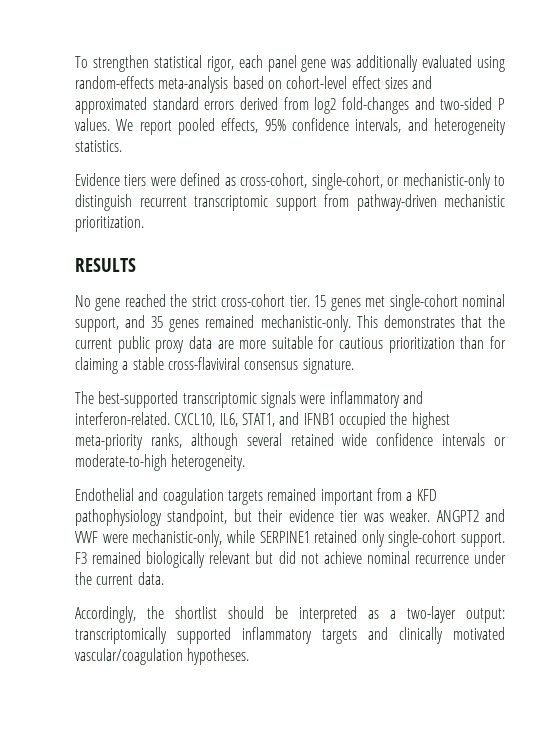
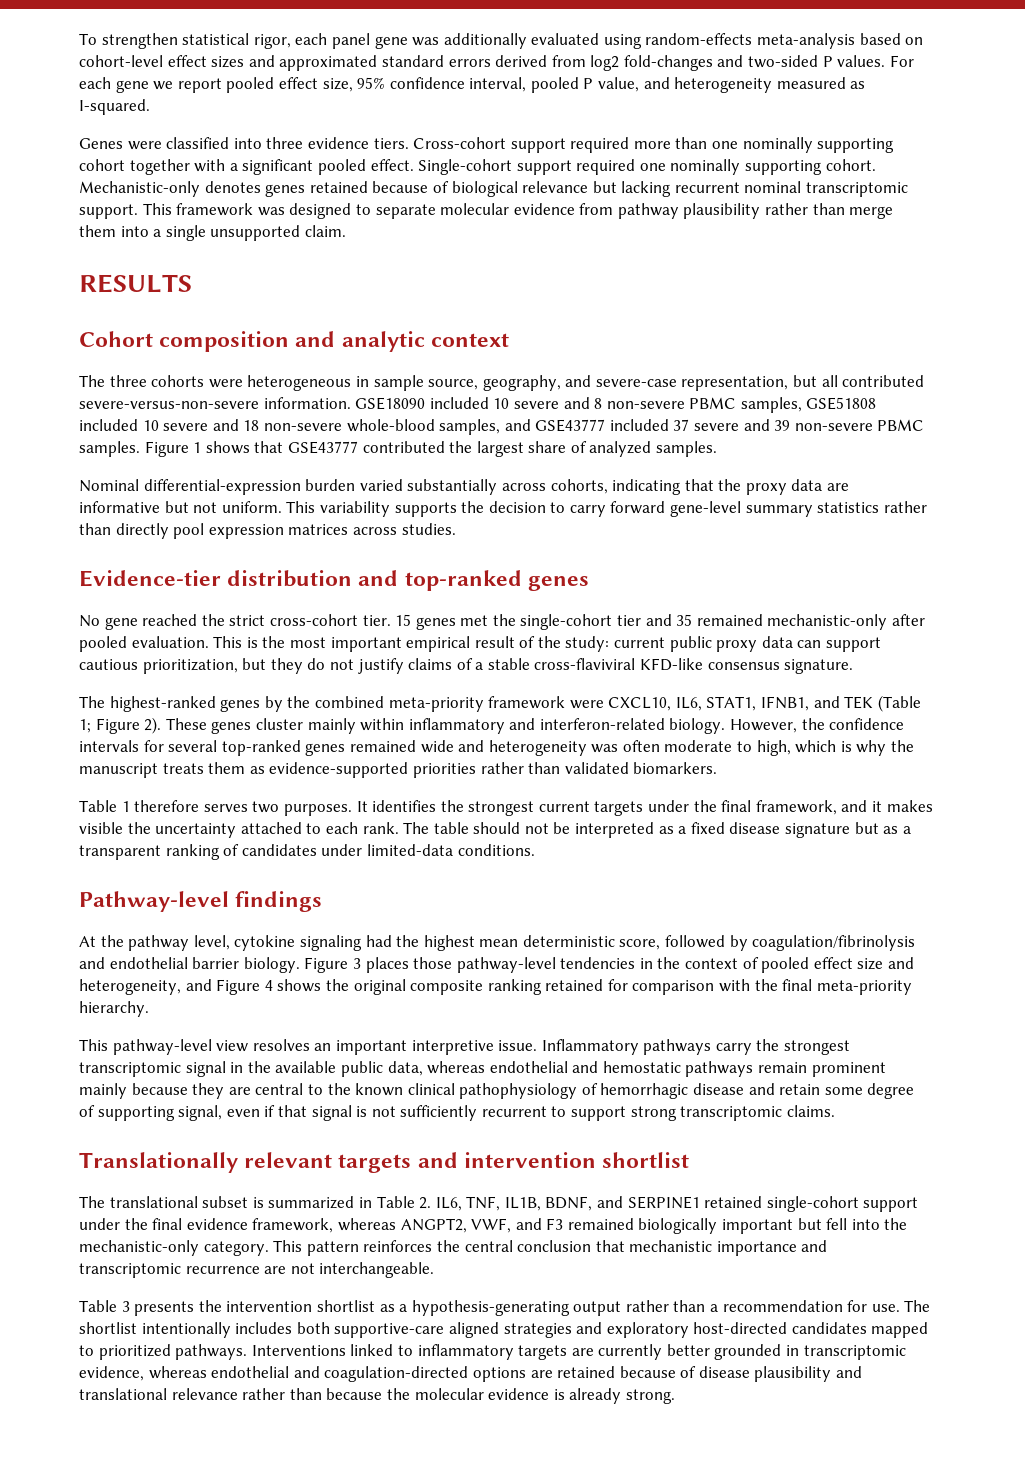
[116,118,506,135] [75,140,122,152] [75,173,506,190] [75,194,505,211] [75,216,144,232] [75,258,136,272] We report pooled effects, 95% confidence intervals, and heterogeneity statistics. // Evidence tiers were defined as cross-cohort, single-cohort, or mechanistic-only to distinguish recurrent transcriptomic support from pathway-driven mechanistic prioritization. // RESULTS -> [889,55,914,67] [79,77,866,93] [79,99,150,115] [79,137,895,153] [79,159,876,175] [79,181,909,197] [79,203,894,219] [79,225,346,241] [79,274,192,293] [79,331,509,352] [79,375,925,391] [79,397,877,413] [79,419,925,435] [79,441,718,457] [79,479,850,495] [79,501,927,517] [79,523,456,539] [79,570,589,591] For each gene we report pooled effect size, 95% confidence interval, pooled P value, and heterogeneity measured as I-squared. // Genes were classified into three evidence tiers. Cross-cohort support required more than one nominally supporting cohort together with a significant pooled effect. Single-cohort support required one nominally supporting cohort. Mechanistic-only denotes genes retained because of biological relevance but lacking recurrent nominal transcriptomic support. This framework was designed to separate molecular evidence from pathway plausibility rather than merge them into a single unsupported claim. // RESULTS // Cohort composition and analytic context // The three cohorts were heterogeneous in sample source, geography, and severe-case representation, but all contributed severe-versus-non-severe information. GSE18090 included 10 severe and 8 non-severe PBMC samples, GSE51808 included 10 severe and 18 non-severe whole-blood samples, and GSE43777 included 37 severe and 39 non-severe PBMC samples. Figure 1 shows that GSE43777 contributed the largest share of analyzed samples. // Nominal differential-expression burden varied substantially across cohorts, indicating that the proxy data are informative but not uniform. This variability supports the decision to carry forward gene-level summary statistics rather than directly pool expression matrices across studies. // Evidence-tier distribution and top-ranked genes
[389,294,505,311] [75,315,505,332] [75,336,506,353] [75,357,118,374] single-cohort nominal support, and 35 genes remained mechanistic-only. This demonstrates that the current public proxy data are more suitable for cautious prioritization than for claiming -> [492,614,926,630] [79,636,882,652] [79,658,473,674] the single-cohort tier and 35 remained mechanistic-only after pooled evaluation. This is the most important empirical result of the study: current public proxy data can support cautious prioritization, but they do not justify claims of
(240, 363) none -> [640,658,704,671] KFD-like
[98,391,423,408] [75,412,450,429] [75,433,506,450] [75,454,246,471] [75,488,437,505] [75,509,506,526] [75,530,505,547] [75,551,506,568] [75,572,164,585] [75,606,505,623] [75,627,505,644] [75,648,250,665] best-supported transcriptomic signals were inflammatory and interferon-related. CXCL10, IL6, STAT1, and IFNB1 occupied the highest meta-priority ranks, although several retained wide confidence intervals or moderate-to-high heterogeneity. // Endothelial and coagulation targets remained important from a KFD pathophysiology standpoint, but their evidence tier was weaker. ANGPT2 and VWF were mechanistic-only, while SERPINE1 retained only single-cohort support. F3 remained biologically relevant but did not achieve nominal recurrence under the current data. // Accordingly, the shortlist should be interpreted as a two-layer output: transcriptomically supported inflammatory targets and clinically motivated vascular/coagulation hypotheses. -> [109,695,921,712] [79,717,905,734] [79,740,915,756] [79,762,718,778] [79,800,933,816] [79,822,911,838] [79,844,535,860] [79,891,323,912] [79,935,916,951] [79,957,915,973] [79,979,912,995] [79,1001,149,1017] [79,1039,851,1055] [79,1061,886,1077] [79,1083,915,1099] [79,1105,835,1121] [79,1152,690,1173] [79,1196,919,1212] [79,1218,908,1234] [79,1240,828,1256] [79,1262,435,1278] [79,1300,931,1316] [79,1322,929,1338] [79,1344,906,1360] [79,1366,863,1382] [79,1388,675,1404] highest-ranked genes by the combined meta-priority framework were CXCL10, IL6, STAT1, IFNB1, and TEK (Table 1; Figure 2). These genes cluster mainly within inflammatory and interferon-related biology. However, the confidence intervals for several top-ranked genes remained wide and heterogeneity was often moderate to high, which is why the manuscript treats them as evidence-supported priorities rather than validated biomarkers. // Table 1 therefore serves two purposes. It identifies the strongest current targets under the final framework, and it makes visible the uncertainty attached to each rank. The table should not be interpreted as a fixed disease signature but as a transparent ranking of candidates under limited-data conditions. // Pathway-level findings // At the pathway level, cytokine signaling had the highest mean deterministic score, followed by coagulation/fibrinolysis and endothelial barrier biology. Figure 3 places those pathway-level tendencies in the context of pooled effect size and heterogeneity, and Figure 4 shows the original composite ranking retained for comparison with the final meta-priority hierarchy. // This pathway-level view resolves an important interpretive issue. Inflammatory pathways carry the strongest transcriptomic signal in the available public data, whereas endothelial and hemostatic pathways remain prominent mainly because they are central to the known clinical pathophysiology of hemorrhagic disease and retain some degree of supporting signal, even if that signal is not sufficiently recurrent to support strong transcriptomic claims. // Translationally relevant targets and intervention shortlist // The translational subset is summarized in Table 2. IL6, TNF, IL1B, BDNF, and SERPINE1 retained single-cohort support under the final evidence framework, whereas ANGPT2, VWF, and F3 remained biologically important but fell into the mechanistic-only category. This pattern reinforces the central conclusion that mechanistic importance and transcriptomic recurrence are not interchangeable. // Table 3 presents the intervention shortlist as a hypothesis-generating output rather than a recommendation for use. The shortlist intentionally includes both supportive-care aligned strategies and exploratory host-directed candidates mapped to prioritized pathways. Interventions linked to inflammatory targets are currently better grounded in transcriptomic evidence, whereas endothelial and coagulation-directed options are retained because of disease plausibility and translational relevance rather than because the molecular evidence is already strong.

